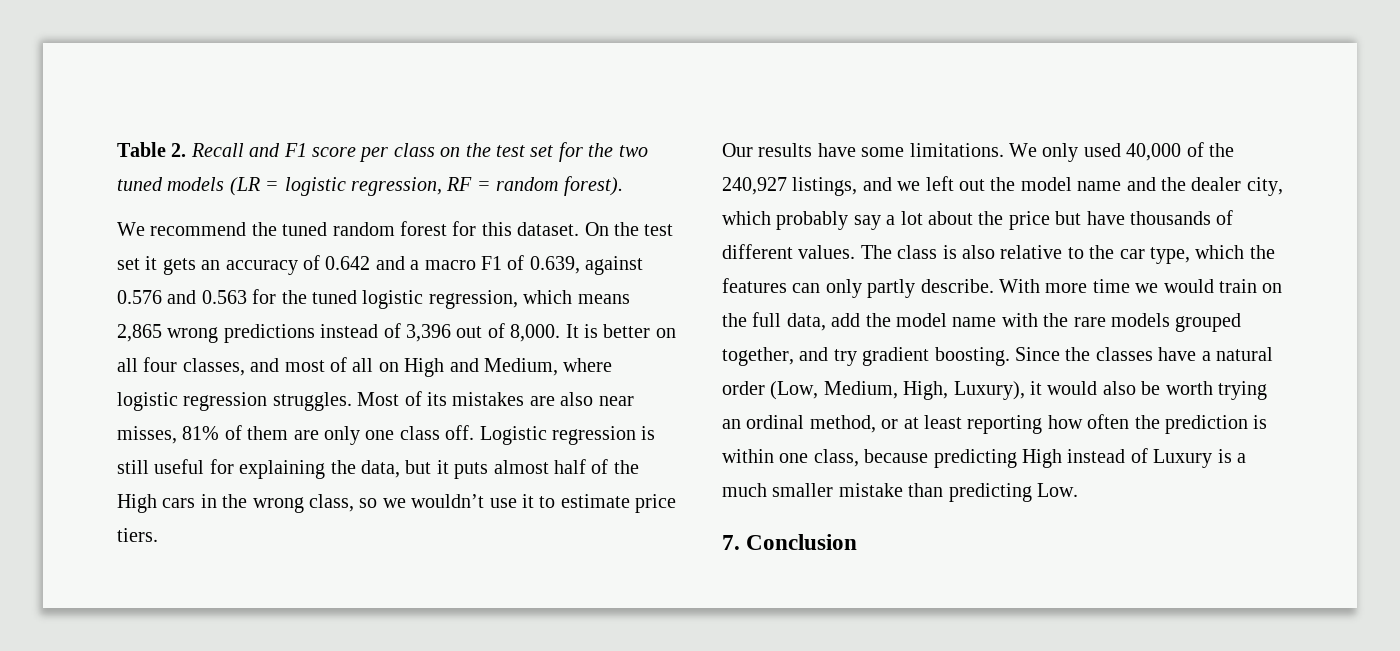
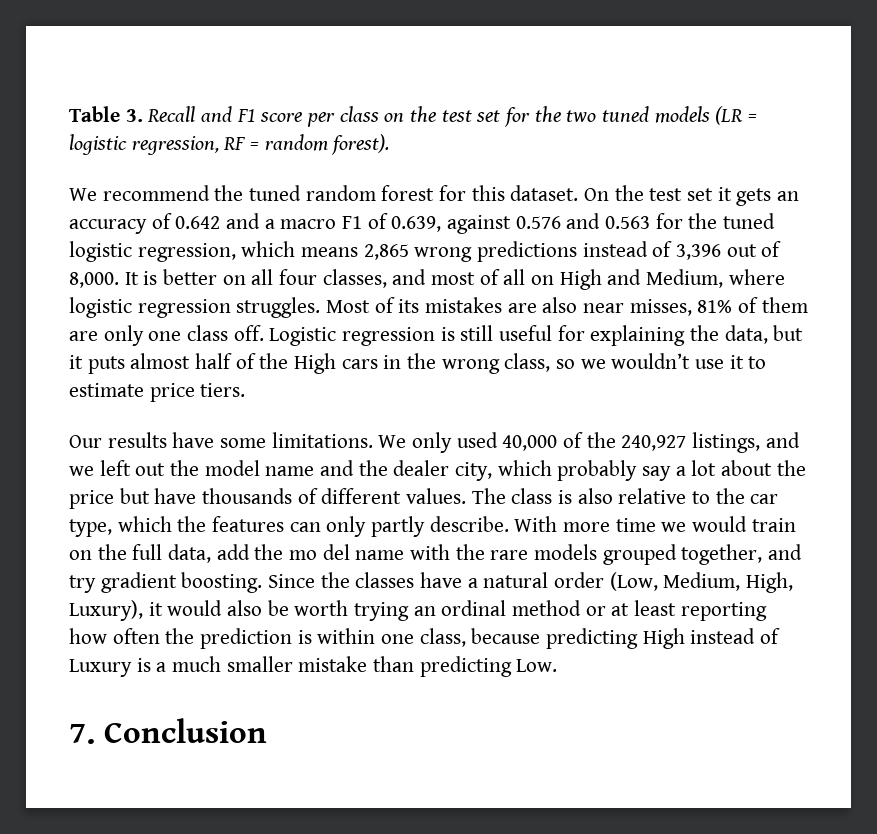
[171,143,187,157] 2. -> [125,109,143,122] 3.
[896,313,947,327] model -> [289,544,350,560] mo del
[809,415,876,433] method, -> [512,600,582,616] method

